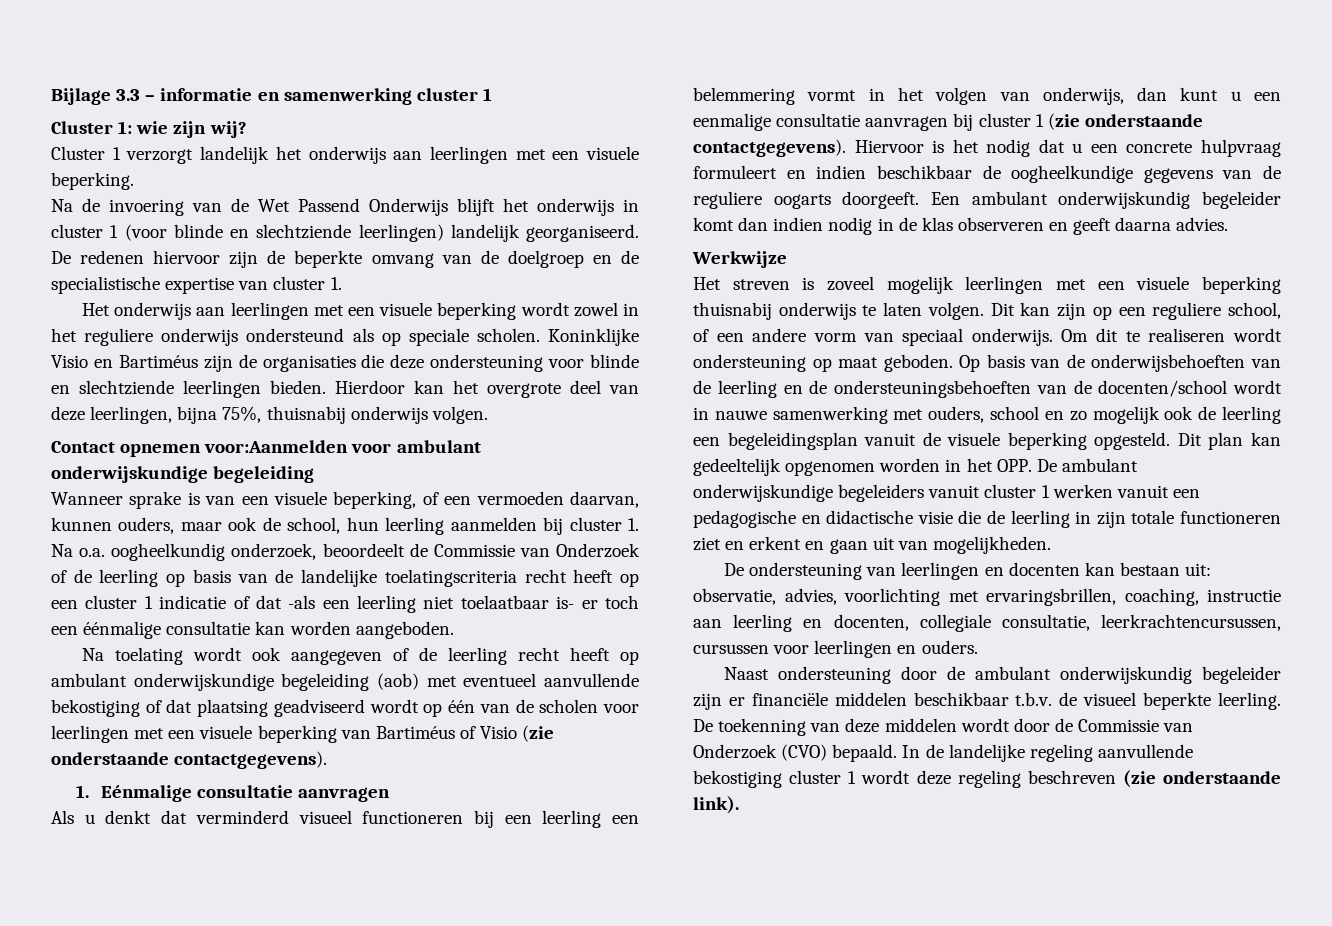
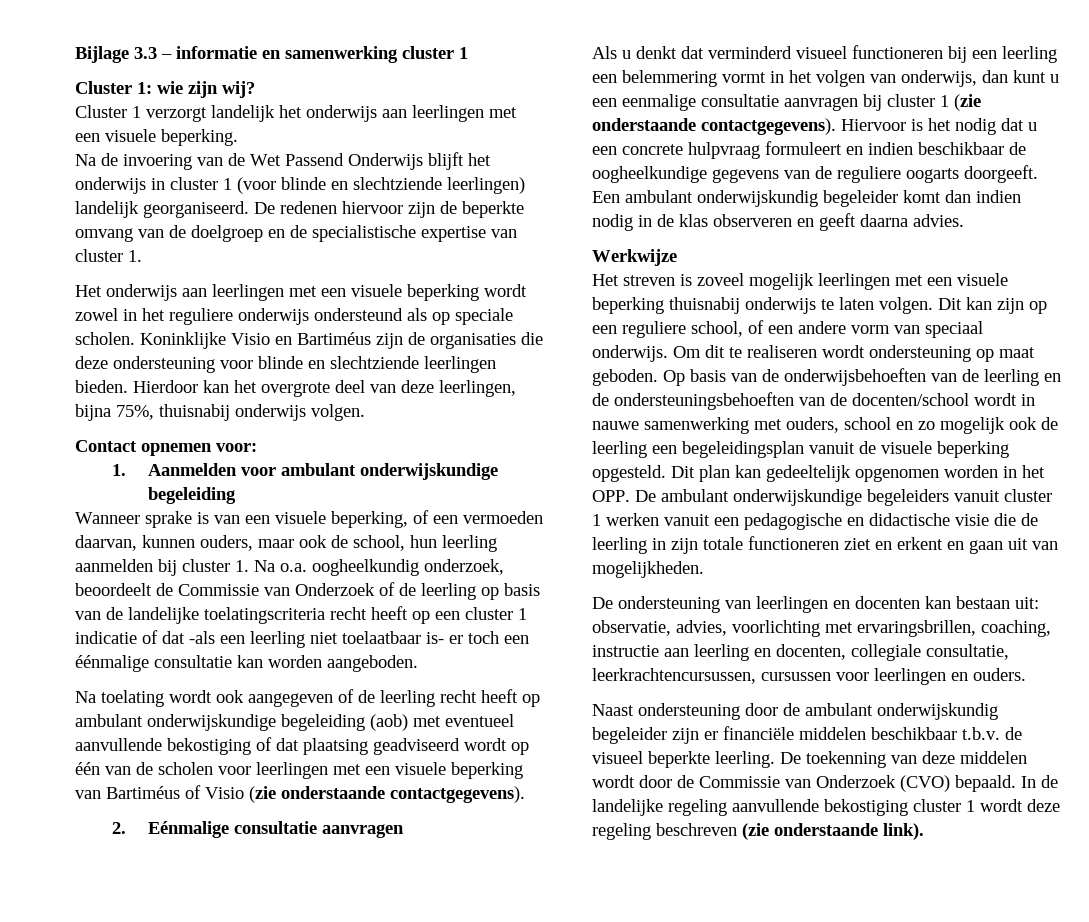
[204,440,349,453] voor:Aanmelden -> [216,443,257,452] [111,463,238,476] voor: // 1. Aanmelden
[75,785,89,798] 1. -> [111,822,126,834] 2.

